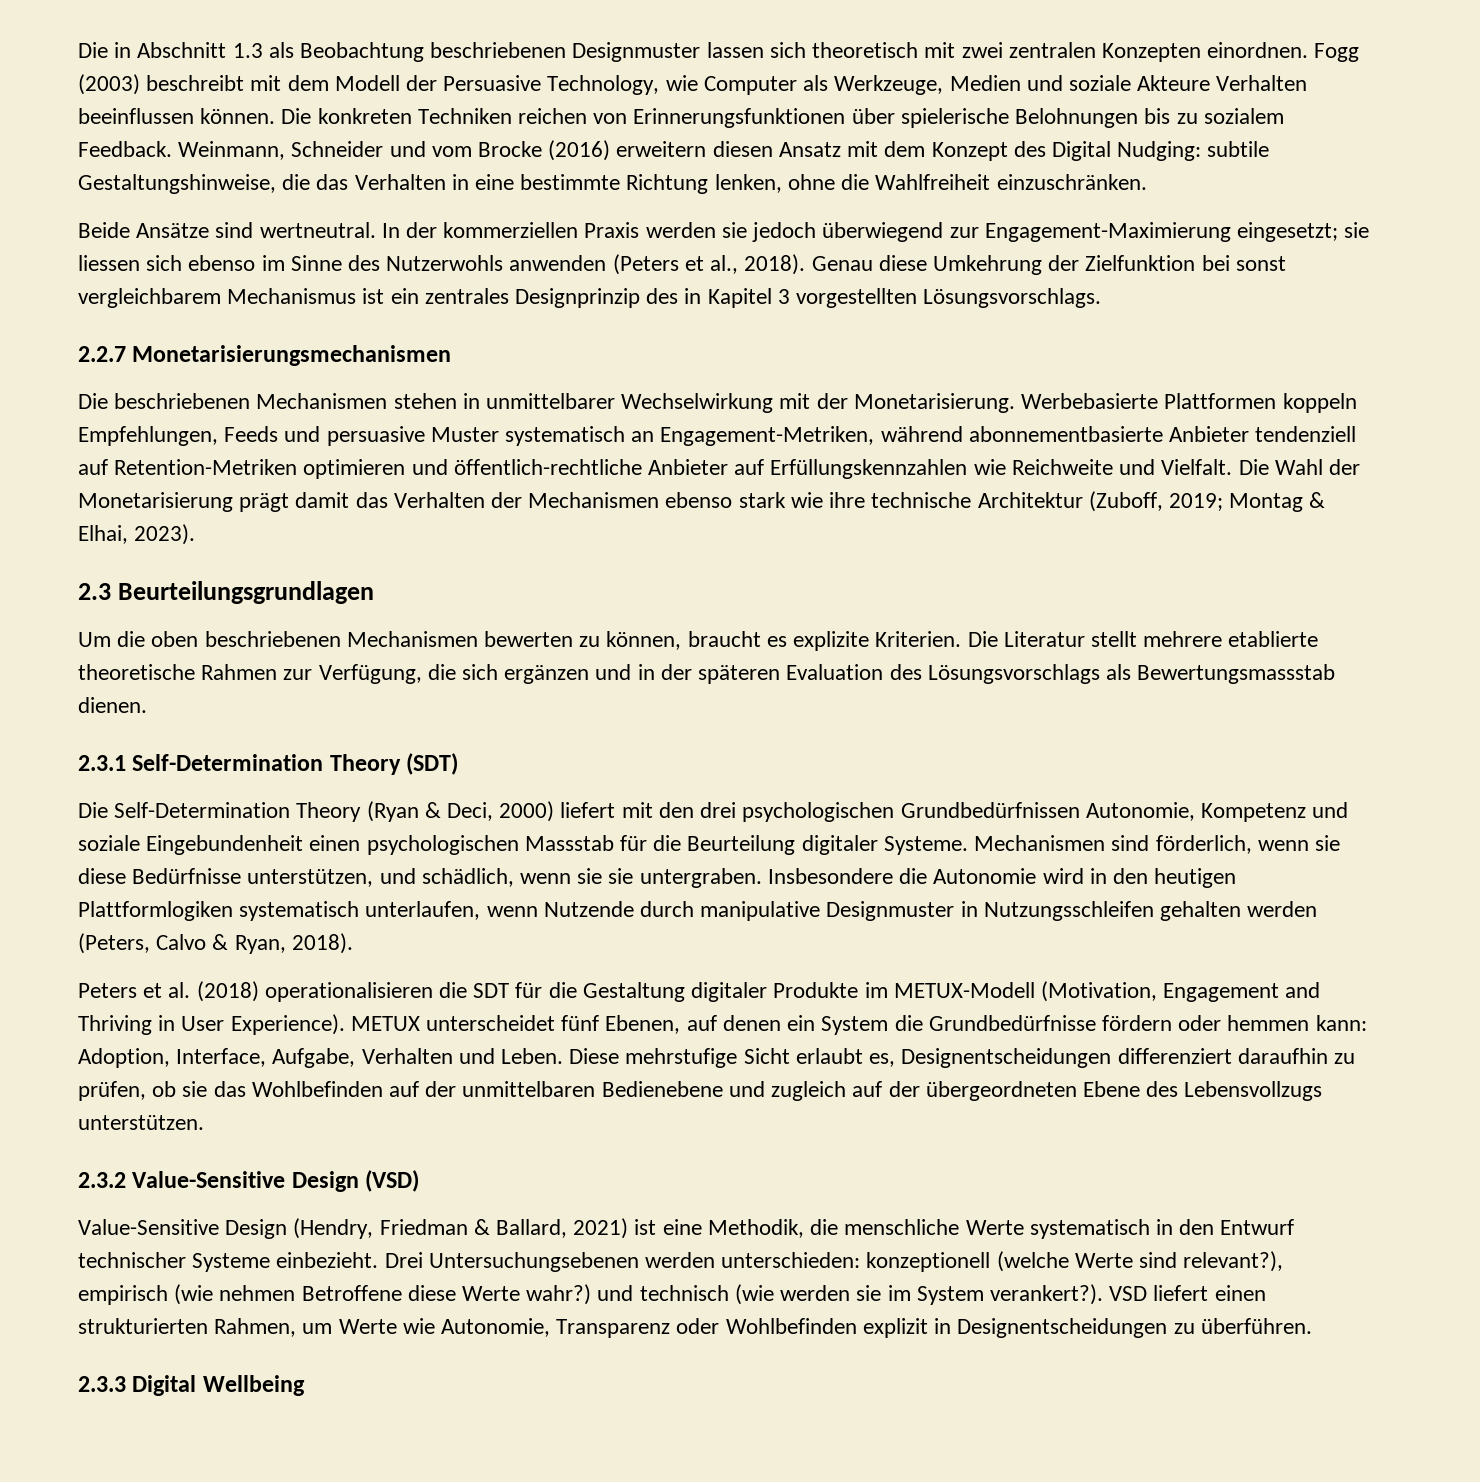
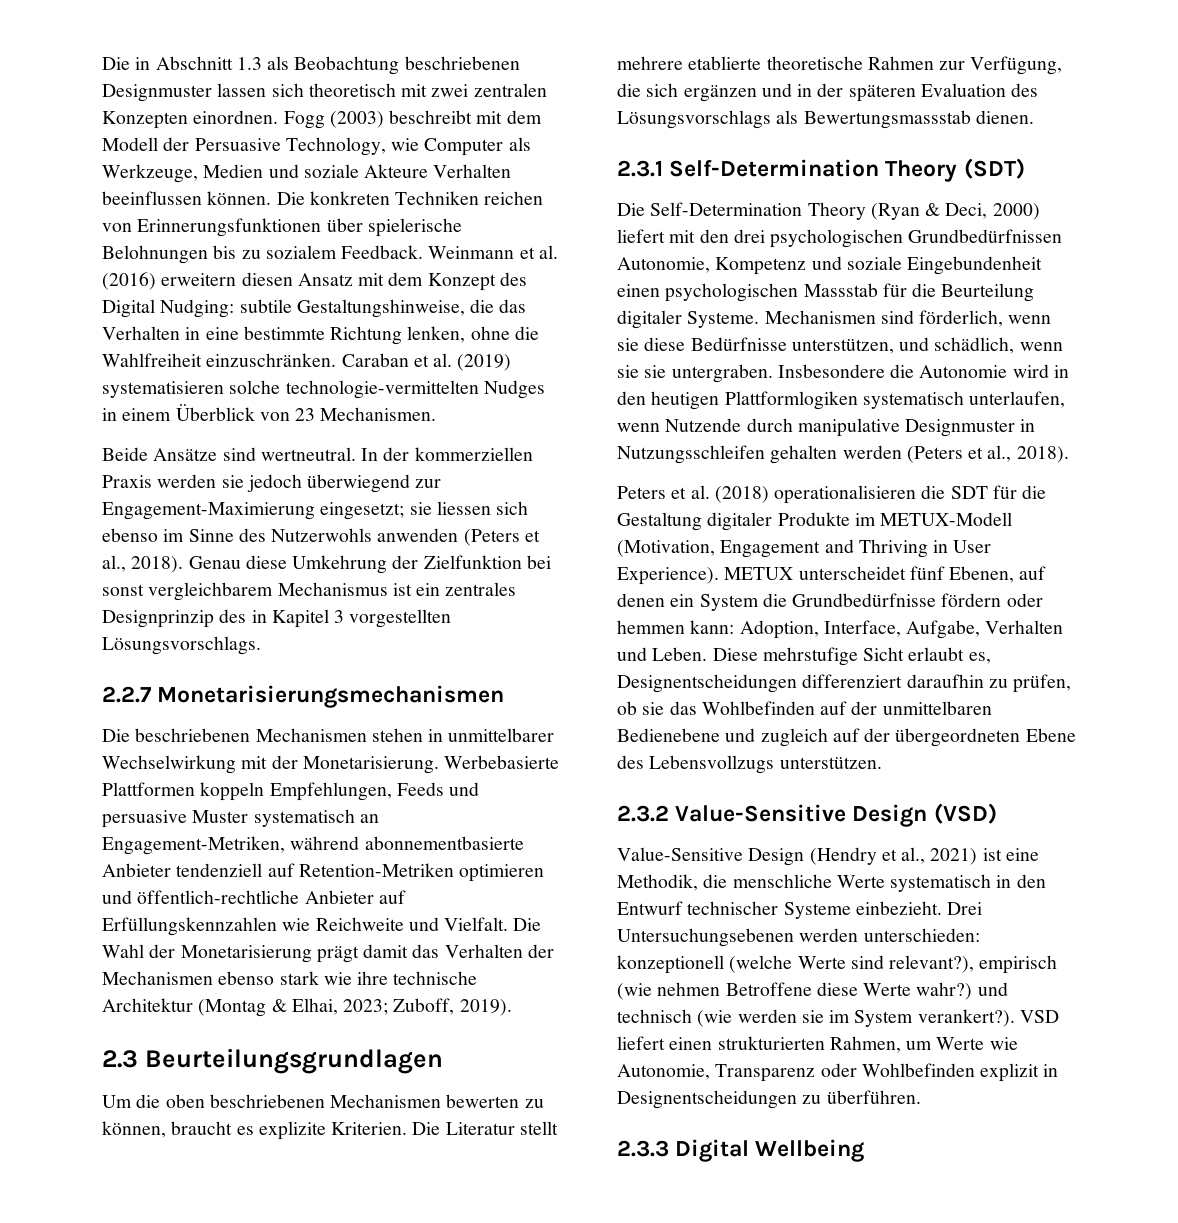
[178,141,543,160] Weinmann, Schneider und vom Brocke -> [428,245,558,259] Weinmann et al.
(1147, 182) none -> [341,353,512,371] [102,380,545,399] [102,404,437,421] Caraban et al. (2019) systematisieren solche technologie-vermittelten Nudges in einem Überblick von 23 Mechanismen.
[1088,491,1326,512] [78,524,196,545] (Zuboff, 2019; Montag & Elhai, 2023). -> [198,998,512,1017] (Montag & Elhai, 2023; Zuboff, 2019).
[78,933,286,954] (Peters, Calvo & Ryan, -> [906,445,1012,463] (Peters et al.,
[293,1218,568,1239] (Hendry, Friedman & Ballard, -> [809,847,926,865] (Hendry et al.,

